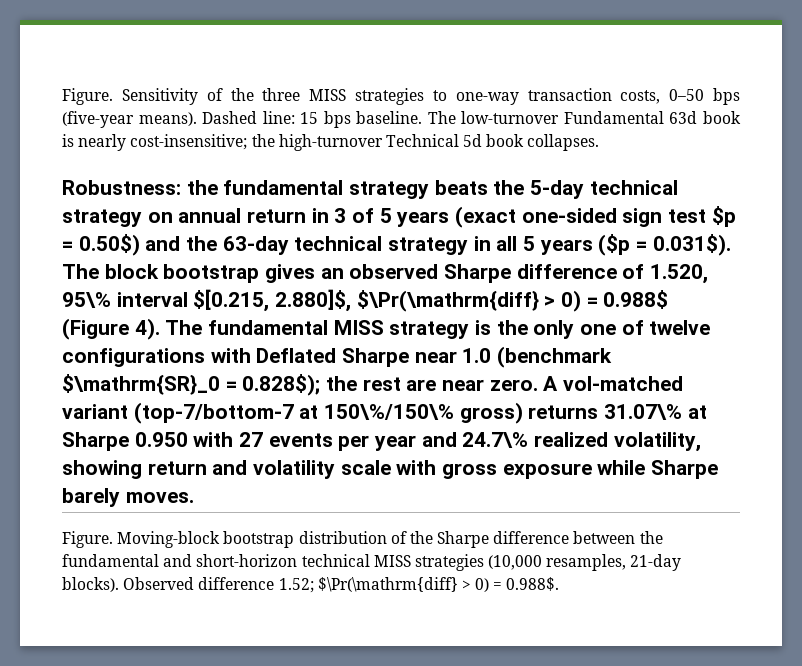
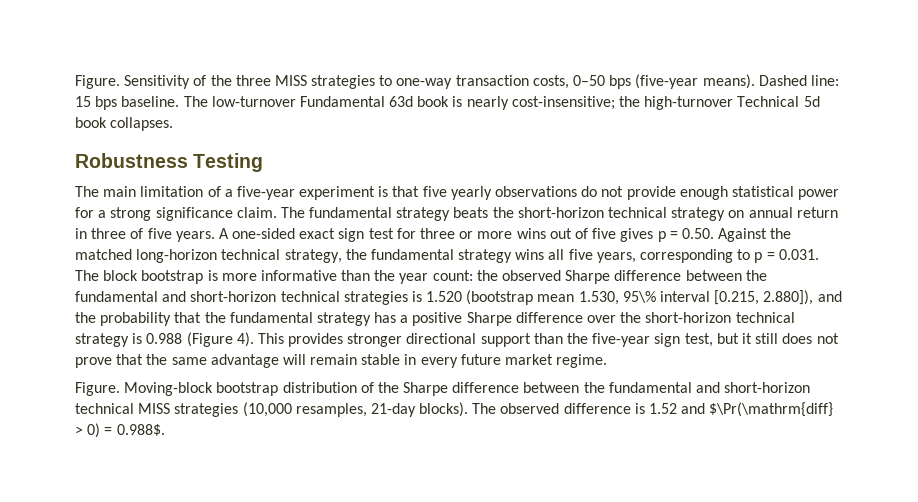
[62,180,218,195] Robustness: the -> [75,153,264,172] [75,186,840,200] [75,207,305,221] Robustness Testing // The main limitation of a five-year experiment is that five yearly observations do not provide enough statistical power for a strong significance claim. The
[530,180,585,199] 5-day -> [517,207,604,218] short-horizon
[334,206,736,228] [62,234,731,256] [62,264,709,284] [62,289,669,312] [62,318,711,340] [62,346,613,368] [62,374,684,396] [62,402,707,424] [62,432,701,452] [62,460,719,479] [62,488,194,507] 3 of 5 years (exact one-sided sign test $p = 0.50$) and the 63-day technical strategy in all 5 years ($p = 0.031$). The block bootstrap gives an observed Sharpe difference of 1.520, 95\% interval $[0.215, 2.880]$, $\Pr(\mathrm{diff} > 0) = 0.988$ (Figure 4). The fundamental MISS strategy is the only one of twelve configurations with Deflated Sharpe near 1.0 (benchmark $\mathrm{SR}_0 = 0.828$); the rest are near zero. A vol-matched variant (top-7/bottom-7 at 150\%/150\% gross) returns 31.07\% at Sharpe 0.950 with 27 events per year and 24.7\% realized volatility, showing return and volatility scale with gross exposure while Sharpe barely moves. -> [91,228,792,242] [75,249,819,263] [75,270,767,284] [75,290,842,305] [75,312,795,326] [75,332,839,347] [75,354,608,368] three of five years. A one-sided exact sign test for three or more wins out of five gives p = 0.50. Against the matched long-horizon technical strategy, the fundamental strategy wins all five years, corresponding to p = 0.031. The block bootstrap is more informative than the year count: the observed Sharpe difference between the fundamental and short-horizon technical strategies is 1.520 (bootstrap mean 1.530, 95\% interval [0.215, 2.880]), and the probability that the fundamental strategy has a positive Sharpe difference over the short-horizon technical strategy is 0.988 (Figure 4). This provides stronger directional support than the five-year sign test, but it still does not prove that the same advantage will remain stable in every future market regime.
[123,577,314,593] Observed difference 1.52; -> [472,403,706,414] The observed difference is 1.52 and

